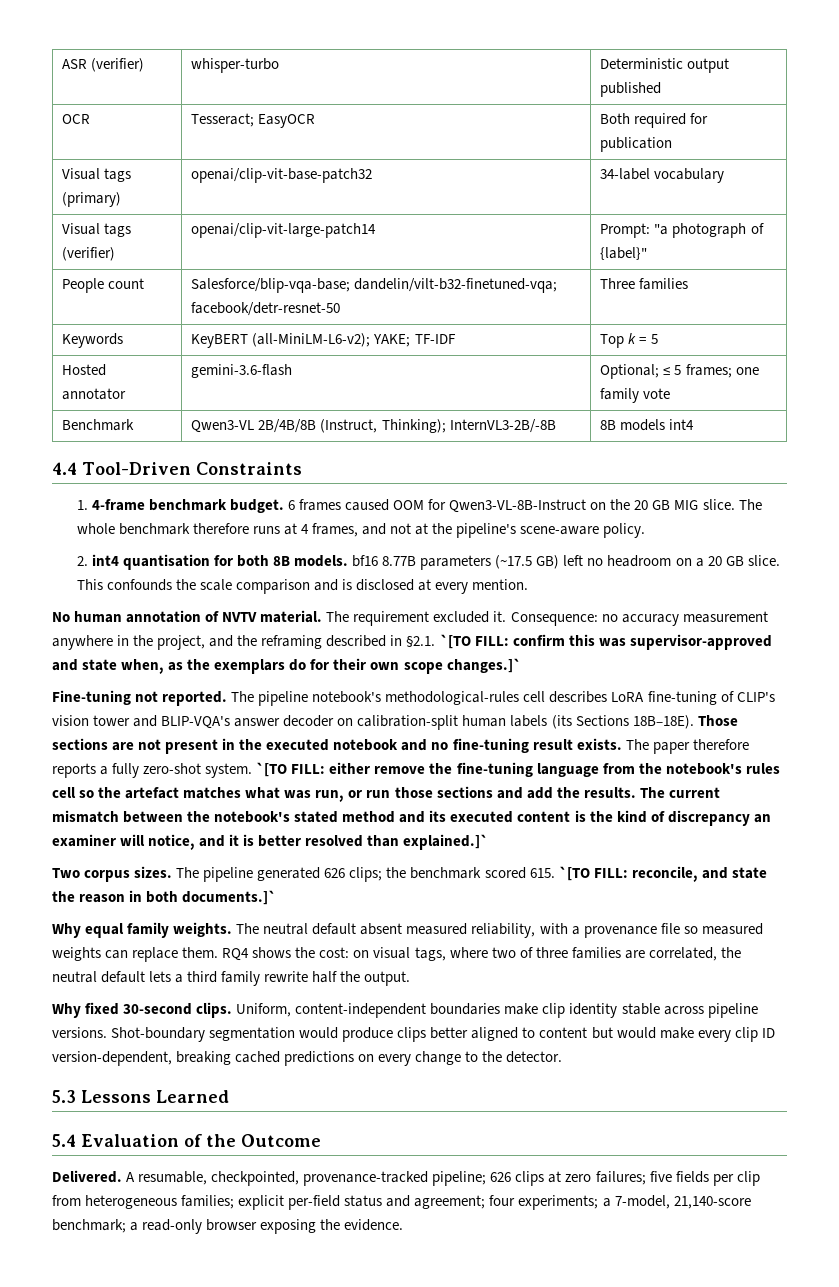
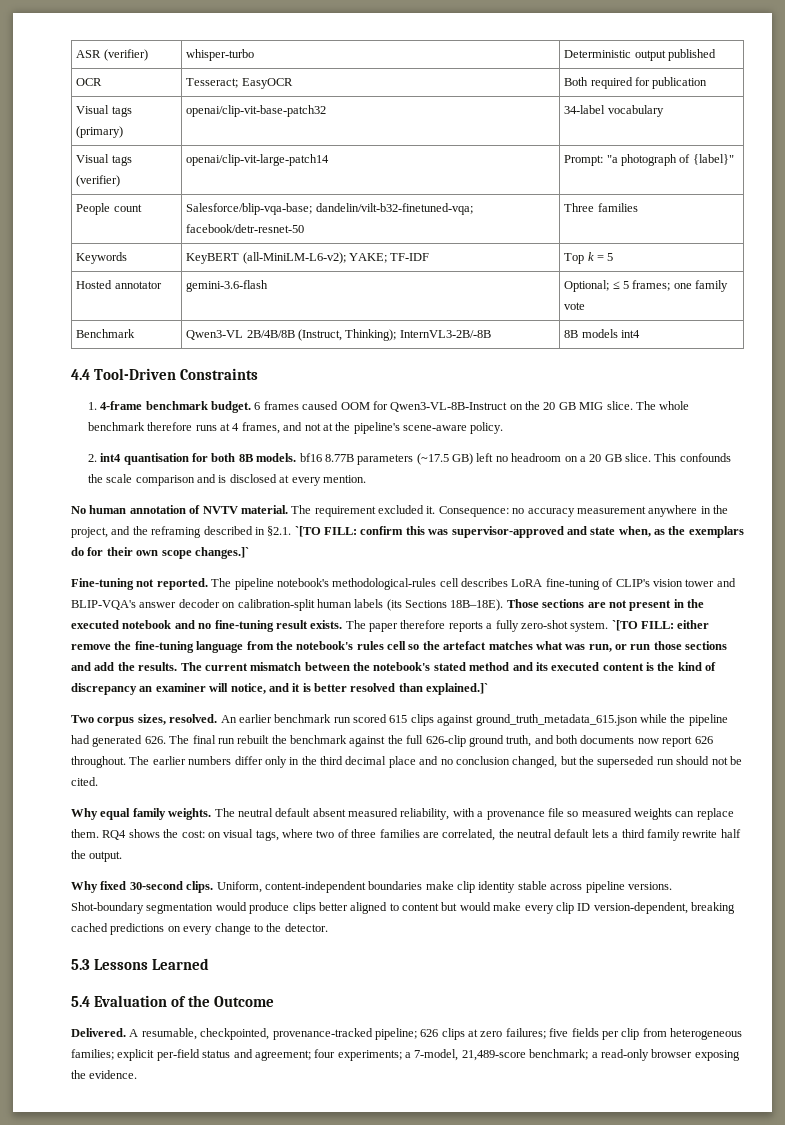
[134,866,767,882] [52,890,277,905] sizes. The pipeline generated 626 clips; the benchmark scored 615. `[TO FILL: reconcile, and state the reason in both documents.]` -> [137,714,728,726] [71,735,713,747] [71,756,742,768] [71,777,98,786] sizes, resolved. An earlier benchmark run scored 615 clips against ground_truth_metadata_615.json while the pipeline had generated 626. The final run rebuilt the benchmark against the full 626-clip ground truth, and both documents now report 626 throughout. The earlier numbers differ only in the third decimal place and no conclusion changed, but the superseded run should not be cited.
[673,1196,751,1209] 21,140-score -> [461,1050,526,1061] 21,489-score

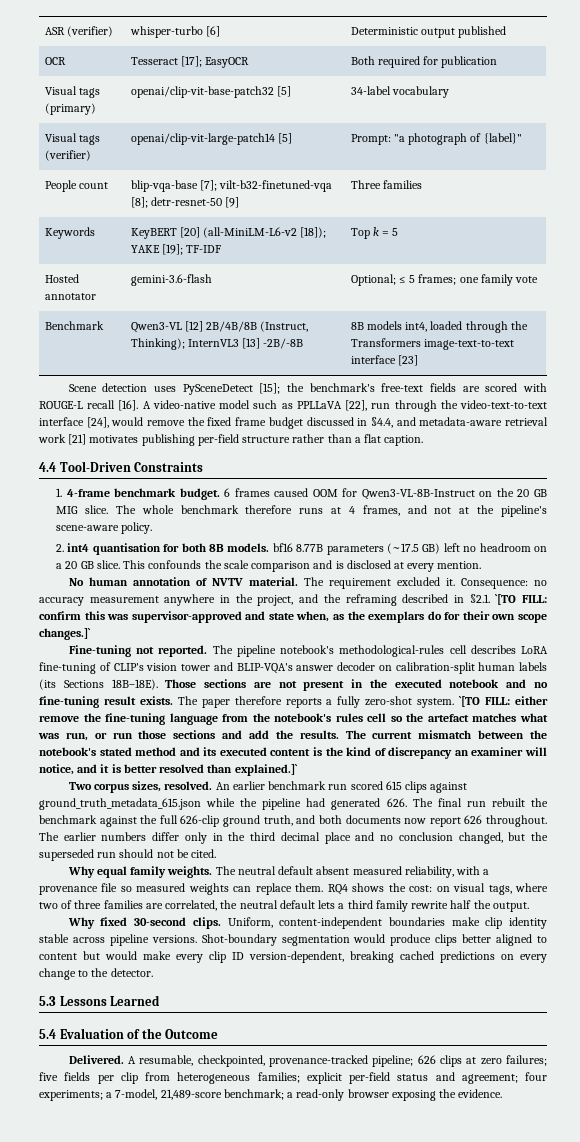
(255, 55) none -> [205,26,220,37] [6]
[186,78,239,88] Tesseract; -> [130,56,202,67] Tesseract [17];
(327, 111) none -> [276,86,291,97] [5]
(330, 160) none -> [277,133,292,144] [5]
[186,203,473,215] [186,224,305,233] Salesforce/blip-vqa-base; dandelin/vilt-b32-finetuned-vqa; facebook/detr-resnet-50 -> [130,180,333,192] [130,197,240,208] blip-vqa-base [7]; vilt-b32-finetuned-vqa [8]; detr-resnet-50 [9]
[242,252,388,264] (all-MiniLM-L6-v2); YAKE; -> [179,227,327,238] [130,244,183,255] [20] (all-MiniLM-L6-v2 [18]); YAKE [19];
(244, 335) none -> [184,321,203,332] [12]
[399,330,491,338] InternVL3-2B/-8B -> [187,338,304,349] InternVL3 [13] -2B/-8B
[621,330,641,338] int4 -> [405,321,528,333] [350,338,514,350] [350,355,418,366] [68,383,548,395] [39,400,547,412] [39,417,548,429] [38,434,424,446] int4, loaded through the Transformers image-text-to-text interface [23] // Scene detection uses PySceneDetect [15]; the benchmark's free-text fields are scored with ROUGE-L recall [16]. A video-native model such as PPLLaVA [22], run through the video-text-to-text interface [24], would remove the fixed frame budget discussed in §4.4, and metadata-aware retrieval work [21] motivates publishing per-field structure rather than a flat caption.

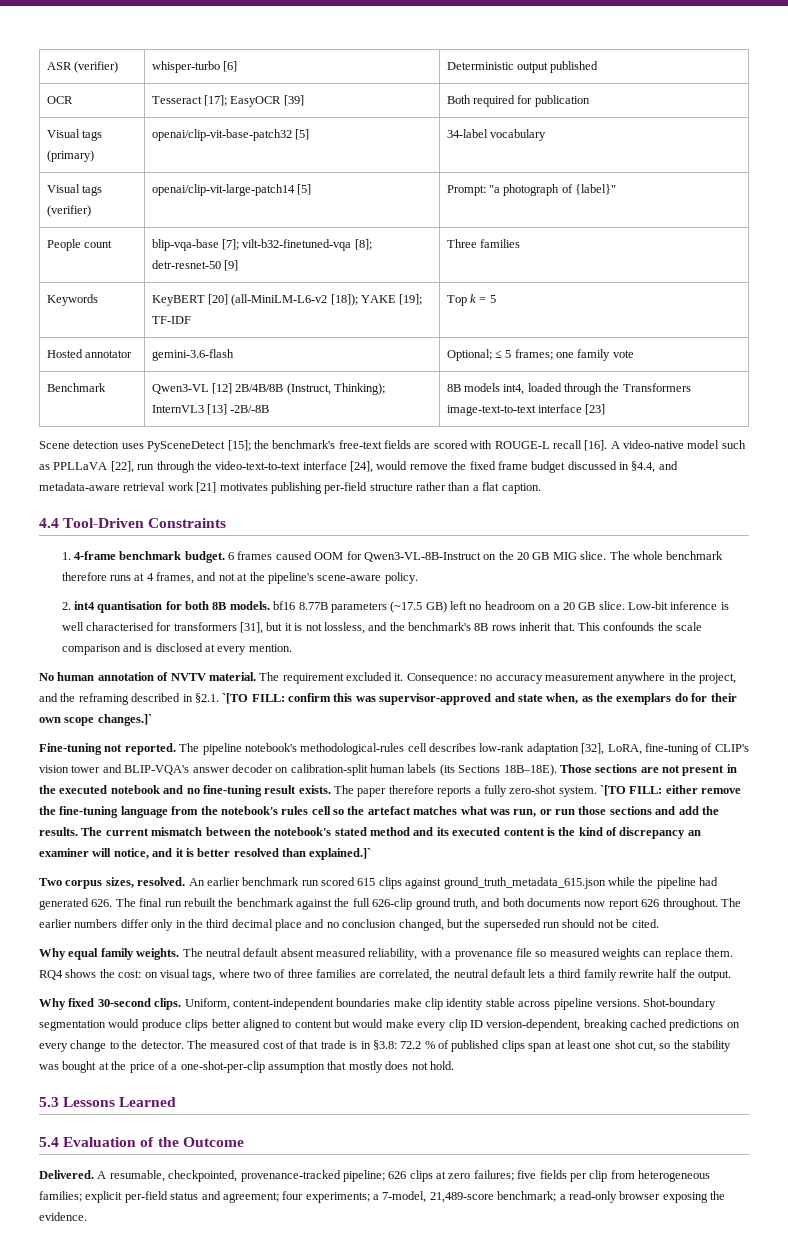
(250, 62) none -> [283,95,304,106] [39]
(120, 564) none -> [628,601,729,610] [61,622,575,634] Low-bit inference is well characterised for transformers [31], but it is not lossless, and the benchmark's 8B rows inherit that.
[520,646,548,654] LoRA -> [479,743,642,755] low-rank adaptation [32], LoRA,
(153, 972) none -> [186,1040,732,1052] [39,1061,454,1073] The measured cost of that trade is in §3.8: 72.2 % of published clips span at least one shot cut, so the stability was bought at the price of a one-shot-per-clip assumption that mostly does not hold.

